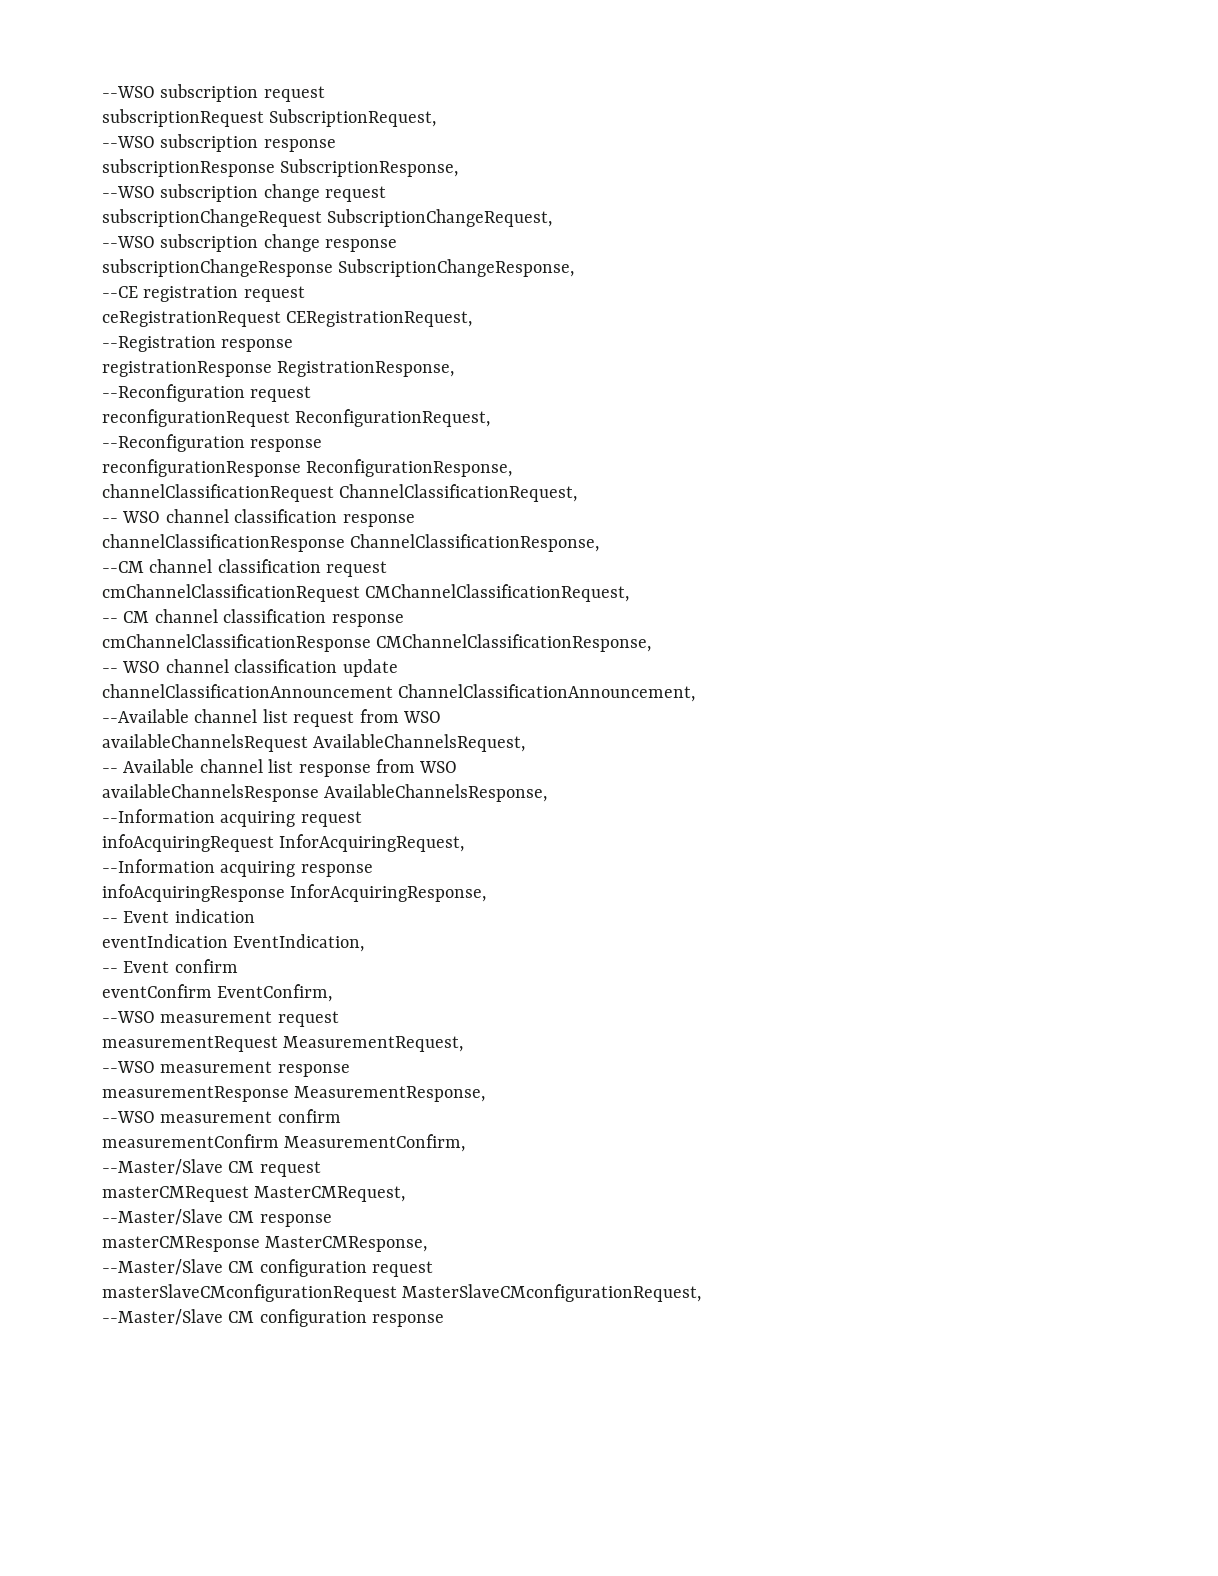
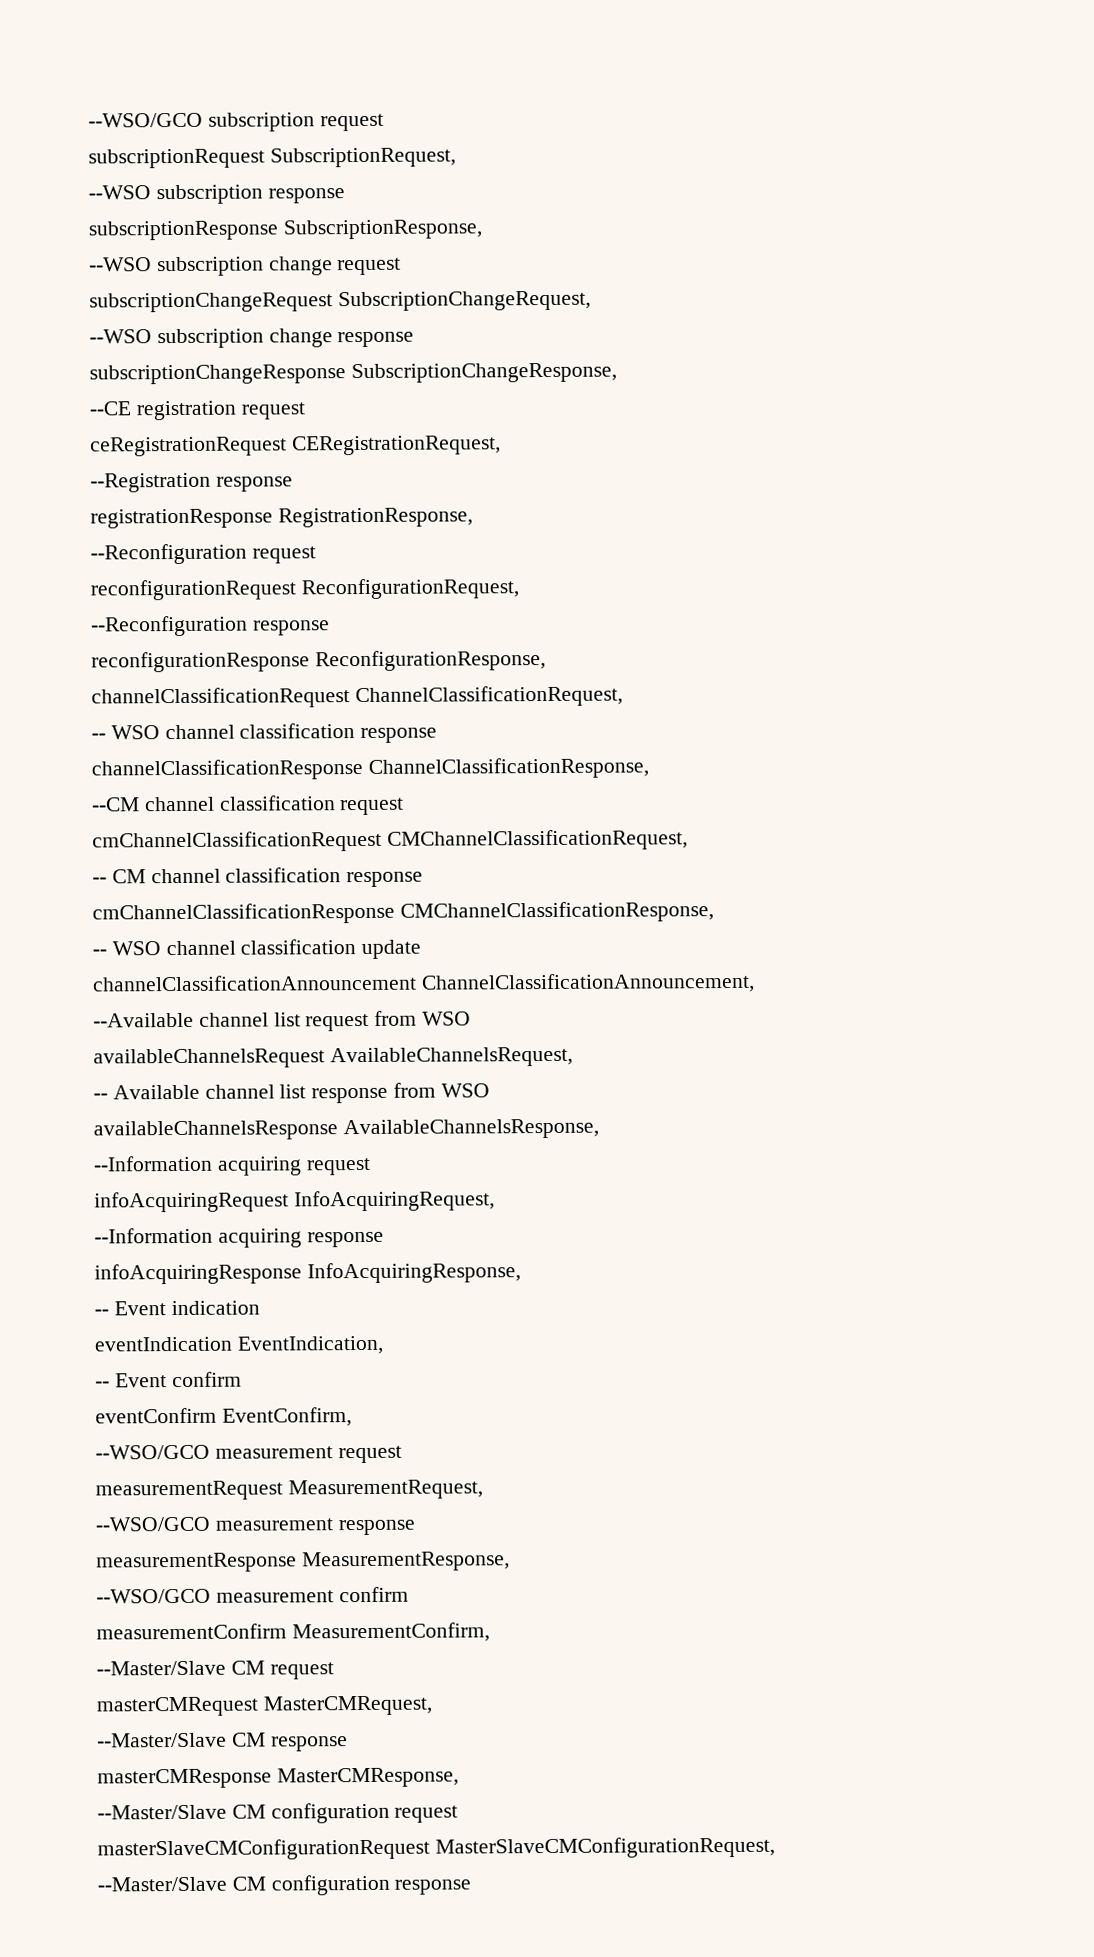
[102,86,155,98] --WSO -> [88,112,203,128] --WSO/GCO
[279,834,465,852] InforAcquiringRequest, -> [293,1190,495,1212] InfoAcquiringRequest,
[290,884,487,902] InforAcquiringResponse, -> [306,1262,521,1284] InfoAcquiringResponse,
[102,1011,155,1023] --WSO -> [95,1444,210,1460] --WSO/GCO
[102,1061,155,1073] --WSO -> [95,1516,210,1532] --WSO/GCO
[102,1111,155,1123] --WSO -> [96,1588,211,1604] --WSO/GCO
[102,1284,702,1302] masterSlaveCMconfigurationRequest MasterSlaveCMconfigurationRequest, -> [97,1836,775,1861] masterSlaveCMConfigurationRequest MasterSlaveCMConfigurationRequest,

